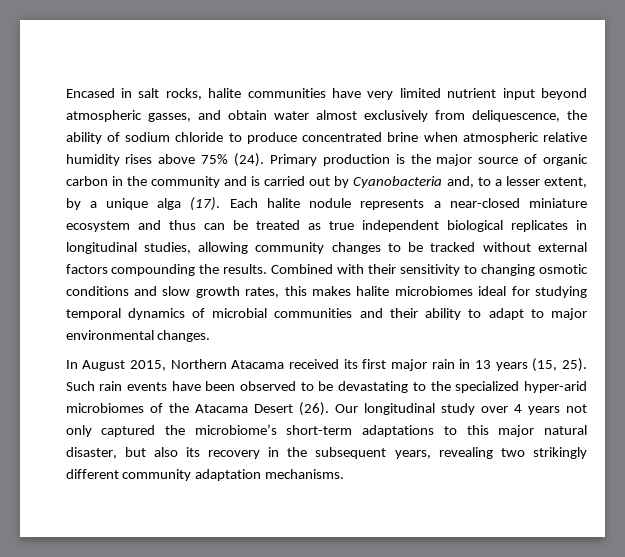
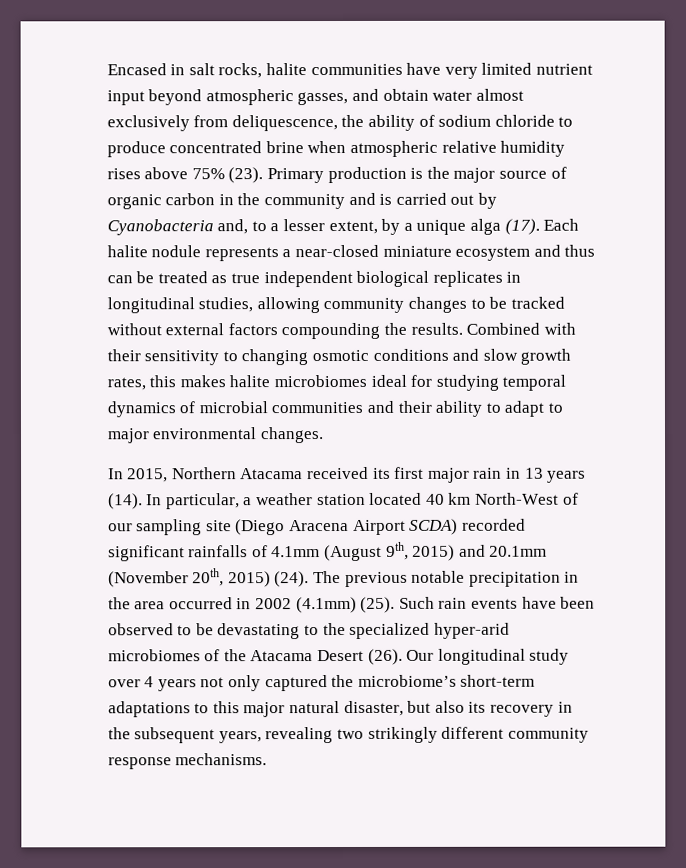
[233,153,264,167] (24). -> [228,167,264,184] (23).
[82,360,126,371] August -> (124, 474) none
[532,358,587,372] (15, 25). -> [107,492,579,510] [107,518,526,536] [107,541,548,562] [107,568,580,588] [107,596,396,614] (14). In particular, a weather station located 40 km North-West of our sampling site (Diego Aracena Airport SCDA) recorded significant rainfalls of 4.1mm (August 9th, 2015) and 20.1mm (November 20th, 2015) (24). The previous notable precipitation in the area occurred in 2002 (4.1mm) (25).
[195,469,262,481] adaptation -> [107,757,172,770] response

